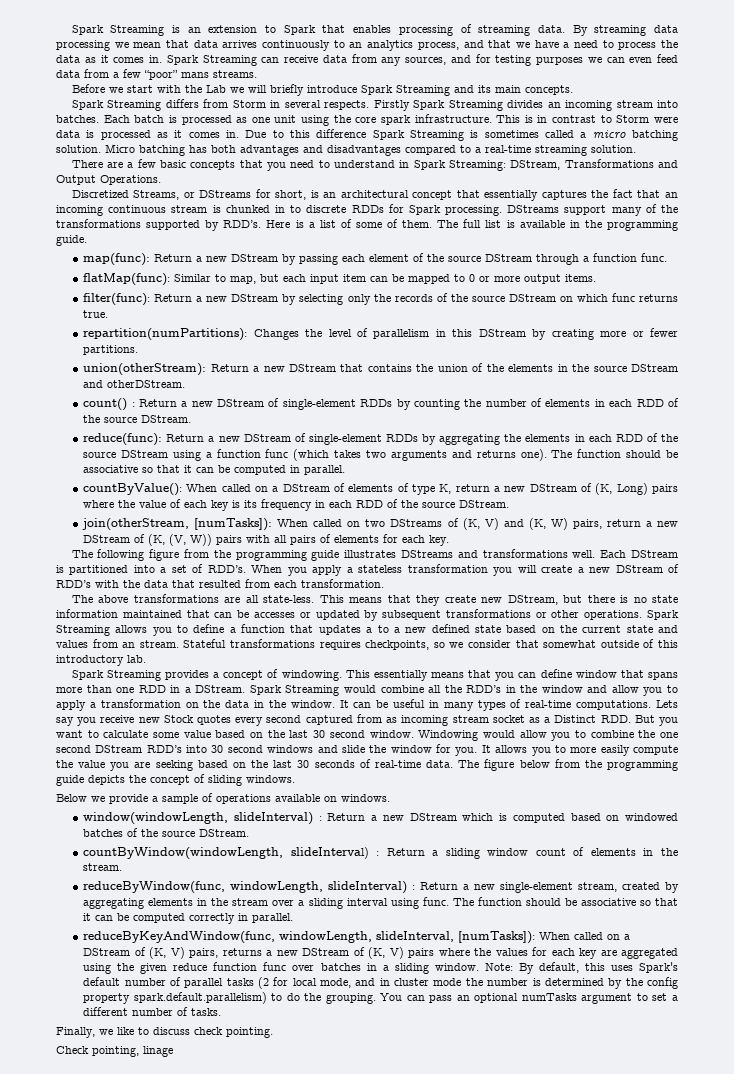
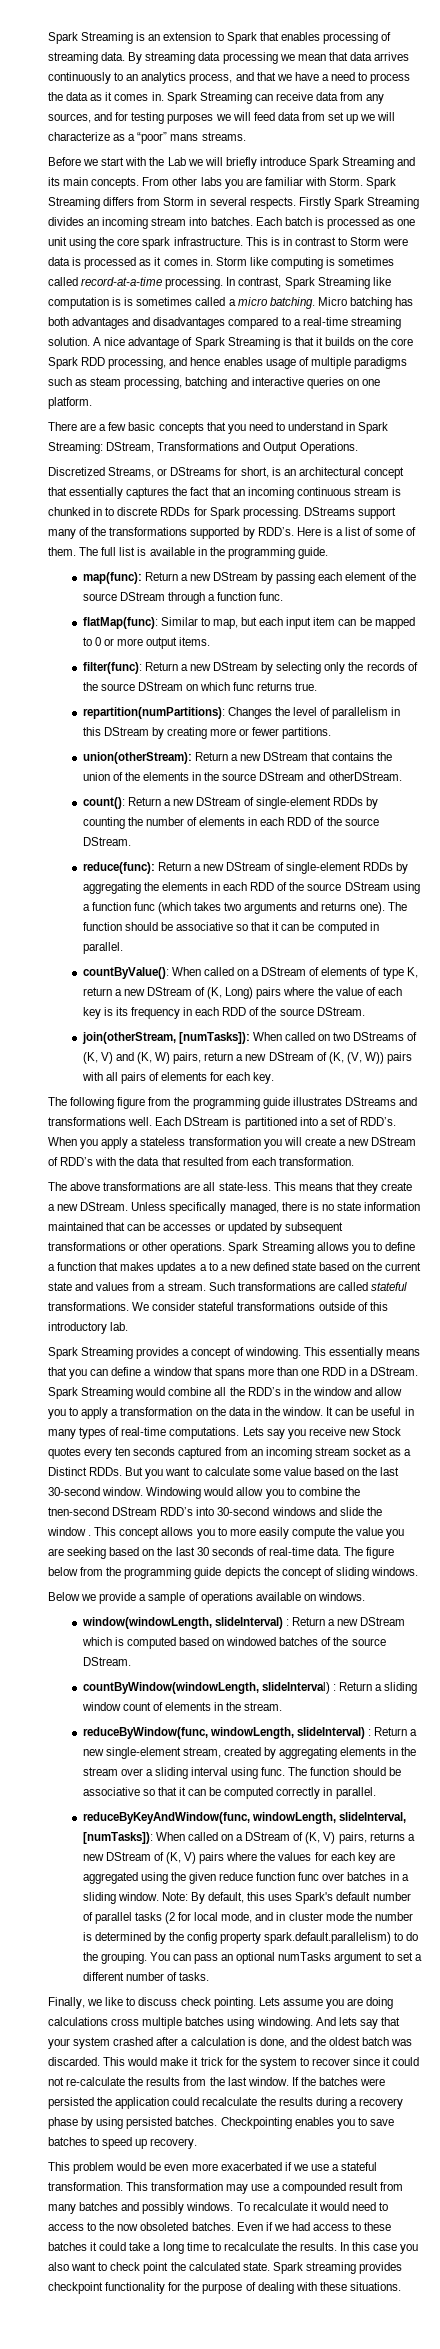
[606,57,653,63] can even -> [232,112,251,121] will
[113,69,141,78] a few -> [328,112,396,124] [48,132,136,141] set up we will characterize as a
(573, 90) // -> [142,177,364,189] From other labs you are familiar with Storm.
[245,129,464,141] Due to this difference Spark Streaming -> [215,257,395,269] [48,277,391,289] [48,297,122,309] Storm like computing is sometimes called record-at-a-time processing. In contrast, Spark Streaming like computation is
[632,130,679,141] [56,145,101,153] batching solution. -> [269,297,315,309] batching.
(636, 149) none -> [93,337,414,349] [48,357,407,369] [48,377,380,389] [48,397,92,409] A nice advantage of Spark Streaming is that it builds on the core Spark RDD processing, and hence enables usage of multiple paradigms such as steam processing, batching and interactive queries on one platform.
[83,398,135,411] count() : -> [82,797,125,809] count():
[481,595,583,605] new DStream, but -> [48,1202,279,1214] a new DStream. Unless specifically managed,
(314, 629) none -> [120,1262,155,1271] makes
[122,639,597,650] an stream. Stateful transformations requires checkpoints, so we consider that somewhat -> [158,1282,408,1291] [48,1302,316,1311] a stream. Such transformations are called stateful transformations. We consider stateful transformations
(572, 673) none -> [144,1369,152,1376] a
[266,715,302,723] second -> [115,1447,176,1456] ten seconds
[386,717,398,723] as -> [250,1449,263,1456] an
[600,715,631,723] RDD. -> [89,1467,123,1476] RDDs.
[313,730,365,738] 30 second -> [48,1487,100,1496] 30-second
[660,732,679,738] [56,745,91,753] one second -> [48,1507,109,1516] tnen-second
[211,745,263,753] 30 second -> [217,1507,270,1516] 30-second
[436,744,491,756] for you. It -> [88,1527,160,1539] . This concept
[56,1046,173,1057] // Check pointing, linage -> [258,1997,394,2009] [48,2017,400,2029] [48,2037,413,2049] [48,2057,420,2069] [48,2077,386,2086] [48,2097,403,2109] [48,2117,394,2129] [48,2137,198,2149] [48,2162,378,2174] [48,2182,403,2194] [48,2202,389,2214] [48,2222,392,2231] [48,2242,419,2254] [48,2262,403,2274] [48,2282,401,2294] Lets assume you are doing calculations cross multiple batches using windowing. And lets say that your system crashed after a calculation is done, and the oldest batch was discarded. This would make it trick for the system to recover since it could not re-calculate the results from the last window. If the batches were persisted the application could recalculate the results during a recovery phase by using persisted batches. Checkpointing enables you to save batches to speed up recovery. // This problem would be even more exacerbated if we use a stateful transformation. This transformation may use a compounded result from many batches and possibly windows. To recalculate it would need to access to the now obsoleted batches. Even if we had access to these batches it could take a long time to recalculate the results. In this case you also want to check point the calculated state. Spark streaming provides checkpoint functionality for the purpose of dealing with these situations.

